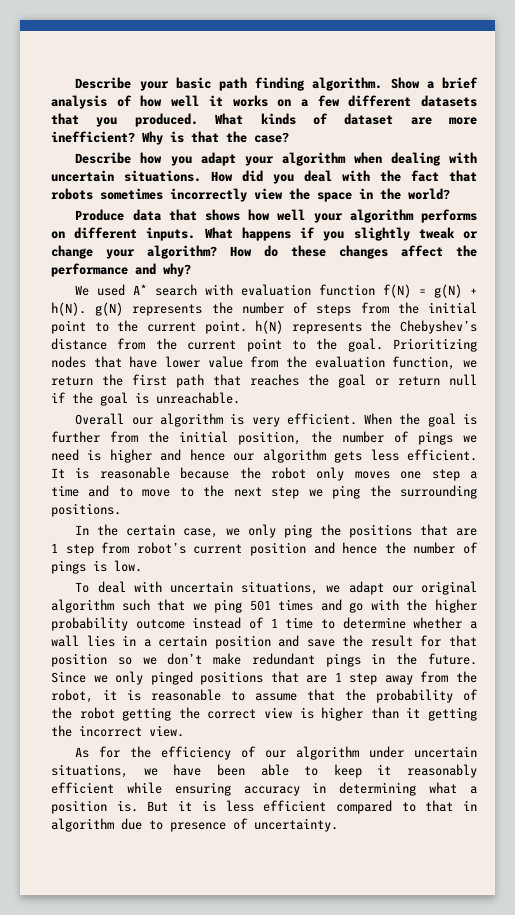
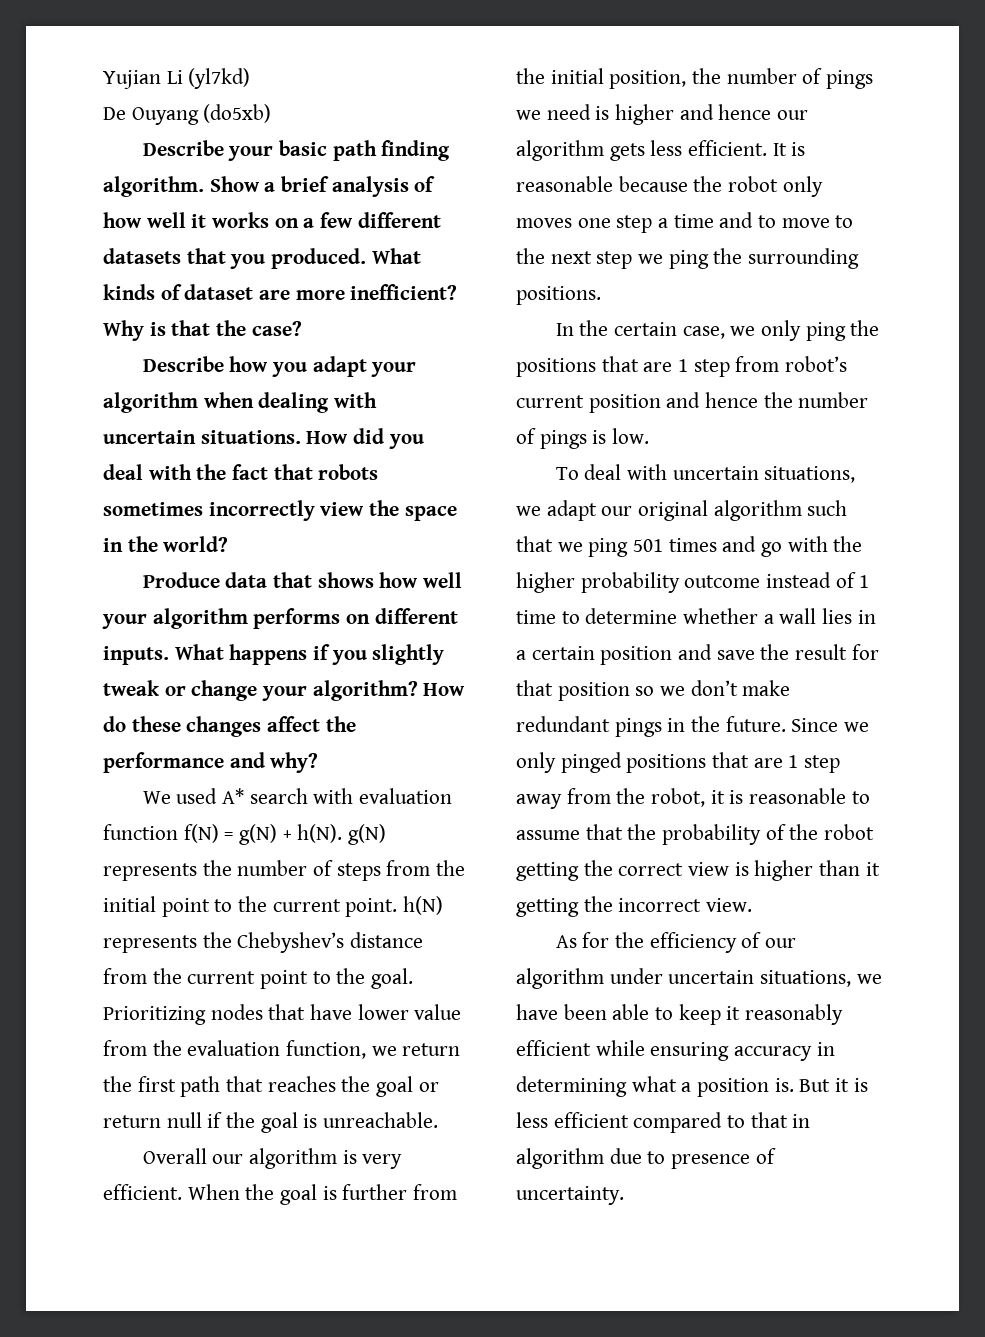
(75, 83) none -> [103,68,251,89] [103,104,272,125] Yujian Li (yl7kd) // De Ouyang (do5xb) //

